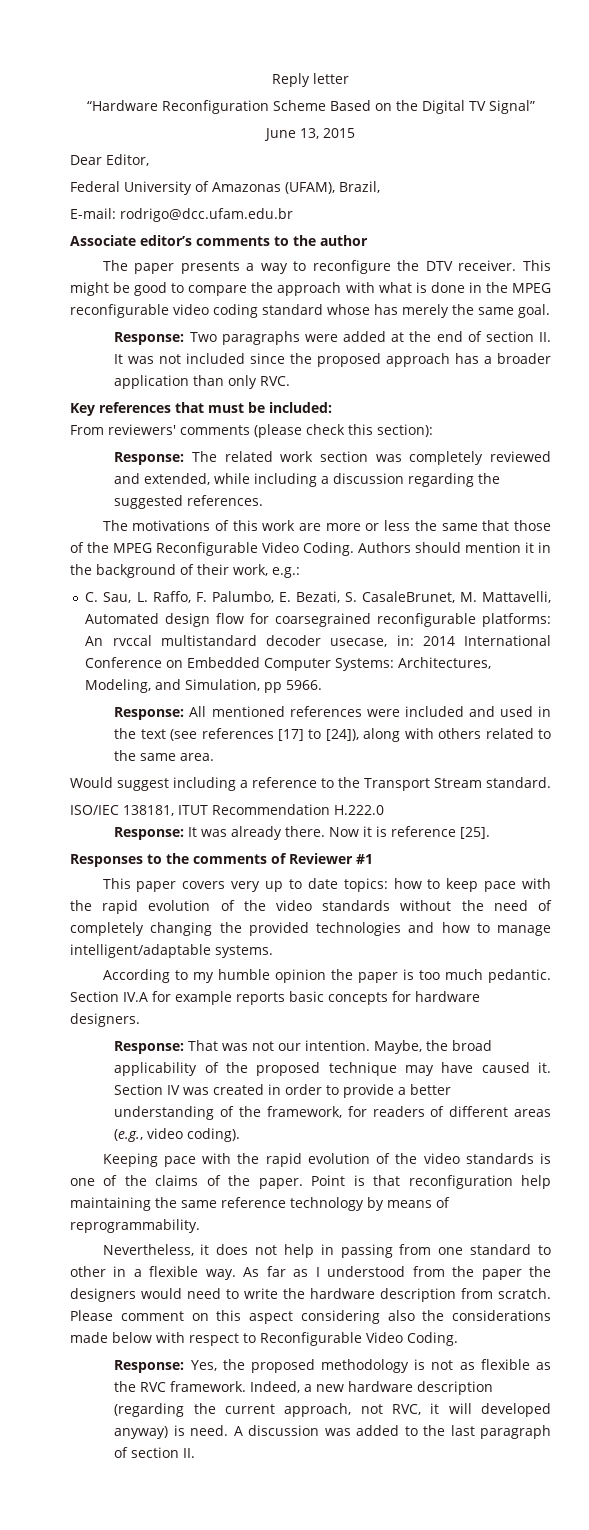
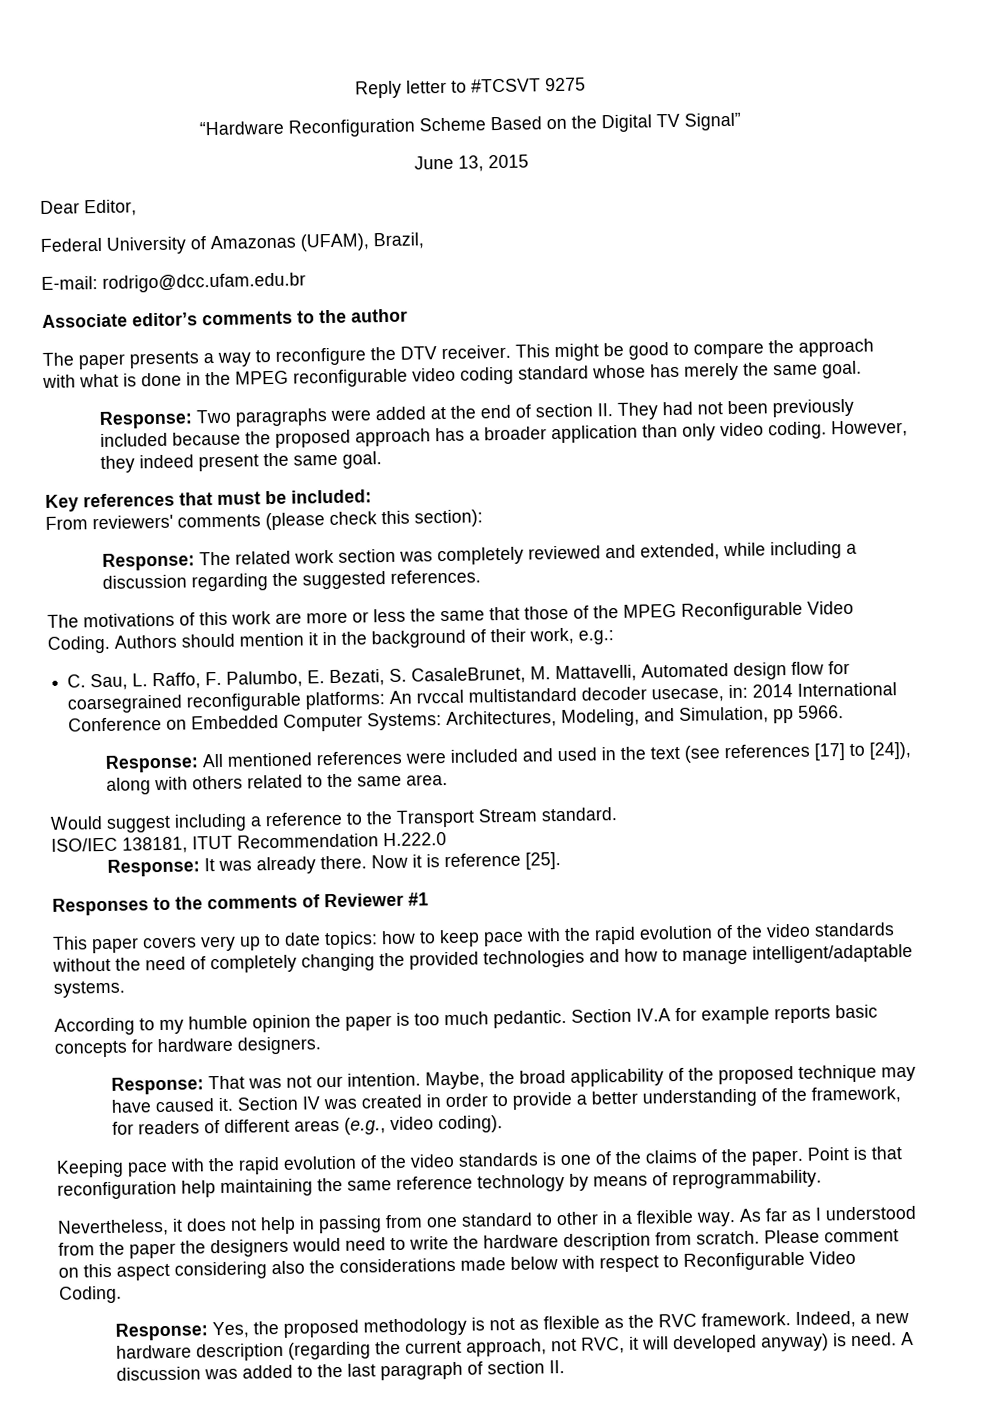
(349, 78) none -> [450,77,586,93] to #TCSVT 9275
[114,353,286,364] It was not included since -> [616,398,854,420] [99,431,241,448] They had not been previously included because
[260,376,291,386] RVC. -> [719,419,908,440] [99,451,382,474] video coding. However, they indeed present the same goal.

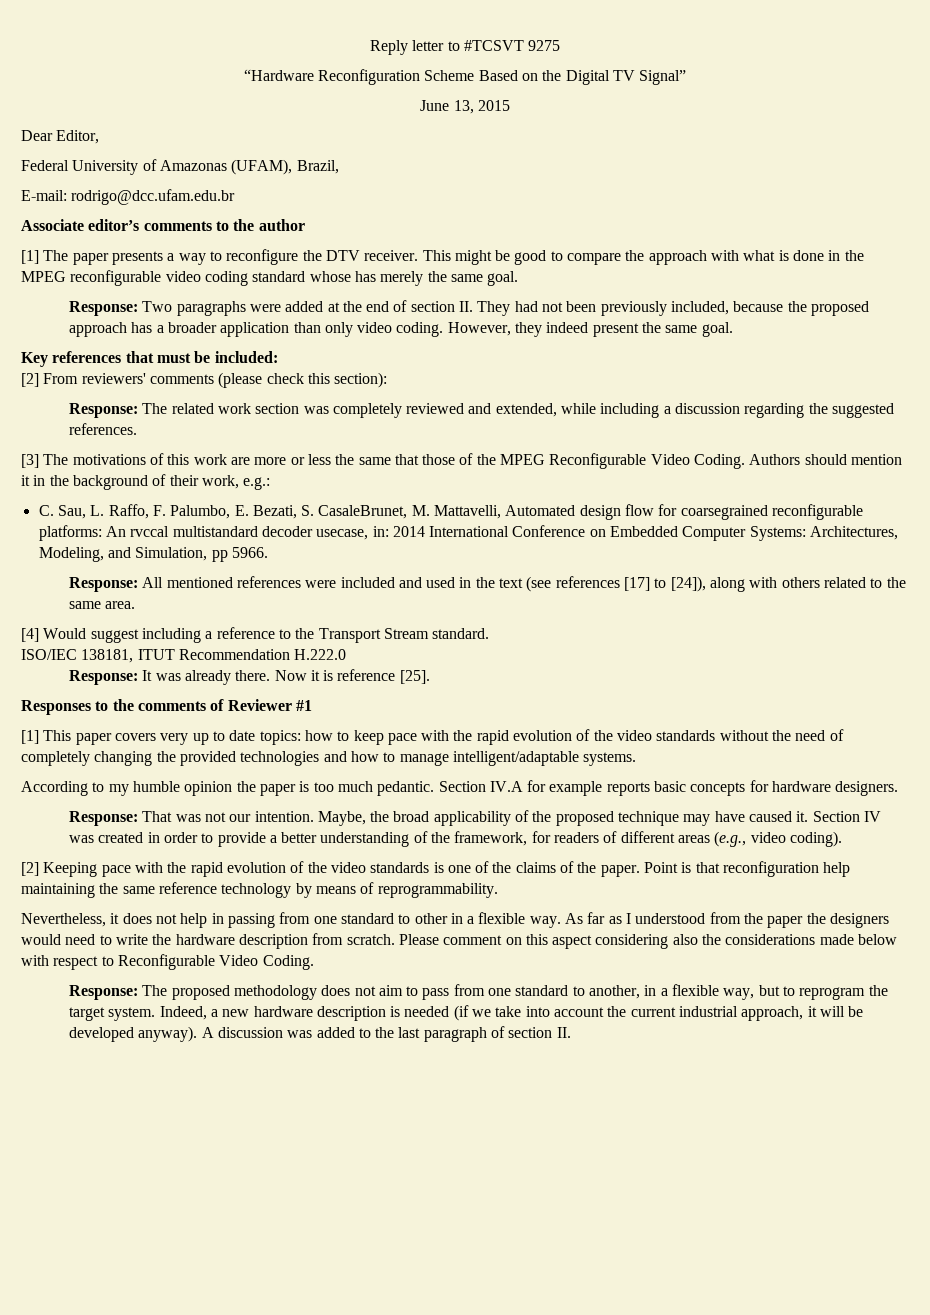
(408, 315) none -> [21,250,39,264] [1]
[99,432,168,448] included -> [671,301,730,315] included,
(372, 496) none -> [21,373,39,387] [2]
(481, 576) none -> [21,454,39,468] [3]
(448, 779) none -> [21,628,39,642] [4]
(429, 899) none -> [21,730,39,744] [1]
(503, 1124) none -> [21,862,39,876] [2]
[211,1312,791,1339] Yes, the proposed methodology is not as flexible as the RVC framework. -> [142,984,888,1000] [68,1007,156,1021] The proposed methodology does not aim to pass from one standard to another, in a flexible way, but to reprogram the target system.
[287,1332,897,1360] (regarding the current approach, not RVC, it will developed anyway) is need. -> [390,1005,864,1021] [68,1026,198,1042] is needed (if we take into account the current industrial approach, it will be developed anyway).

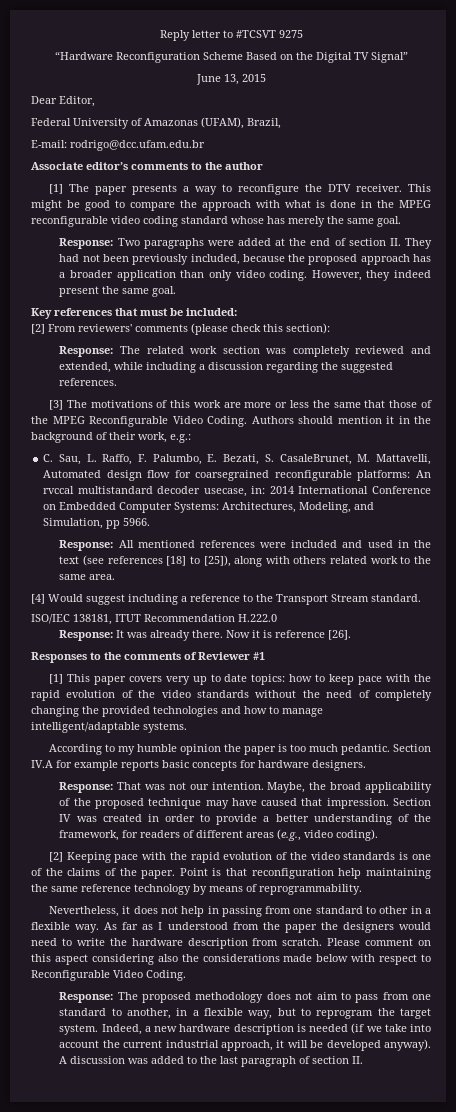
[624,576,706,592] [17] to [24]), -> [166,555,231,567] [18] to [25]),
(866, 582) none -> [370,556,398,564] work
[399,670,430,684] [25]. -> [328,630,352,640] [26].
[796,811,809,822] it. -> [301,798,389,809] that impression.

